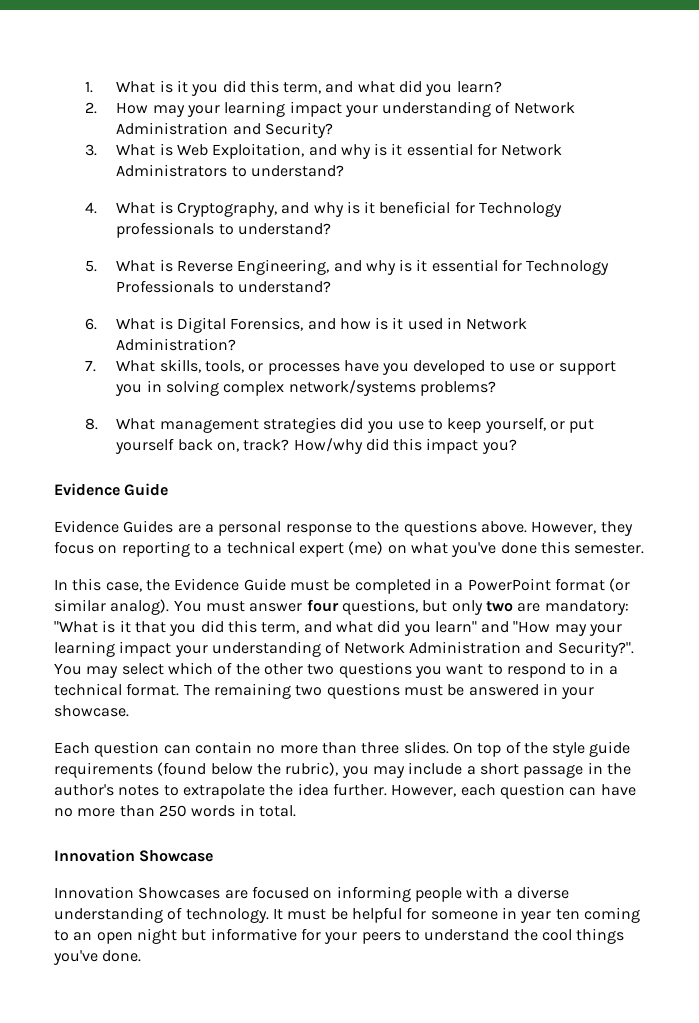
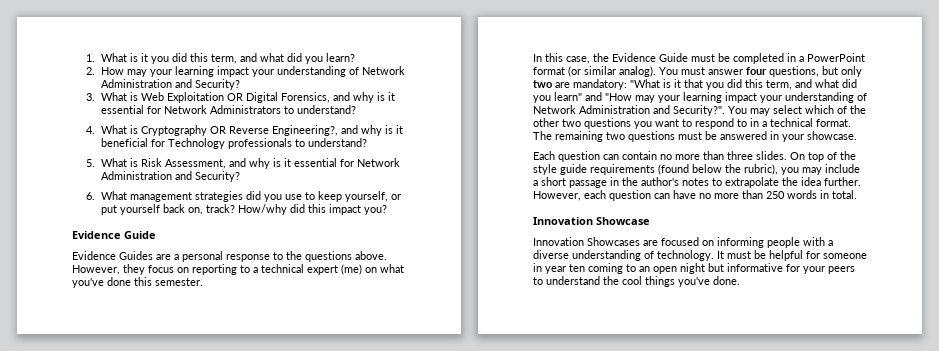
[212,143,305,159] Exploitation, -> [166,92,330,103] Exploitation OR Digital Forensics,
[176,202,277,217] Cryptography, -> [140,125,338,136] Cryptography OR Reverse Engineering?,
[176,259,610,275] [116,280,331,293] [85,317,528,333] [116,338,237,351] [85,359,616,375] [115,380,496,396] [85,418,99,430] Reverse Engineering, and why is it essential for Technology Professionals to understand? // 6. What is Digital Forensics, and how is it used in Network Administration? // 7. What skills, tools, or processes have you developed to use or support you in solving complex network/systems problems? // 8. -> [140,158,400,169] [100,171,240,182] [86,192,96,200] Risk Assessment, and why is it essential for Network Administration and Security? // 6.

